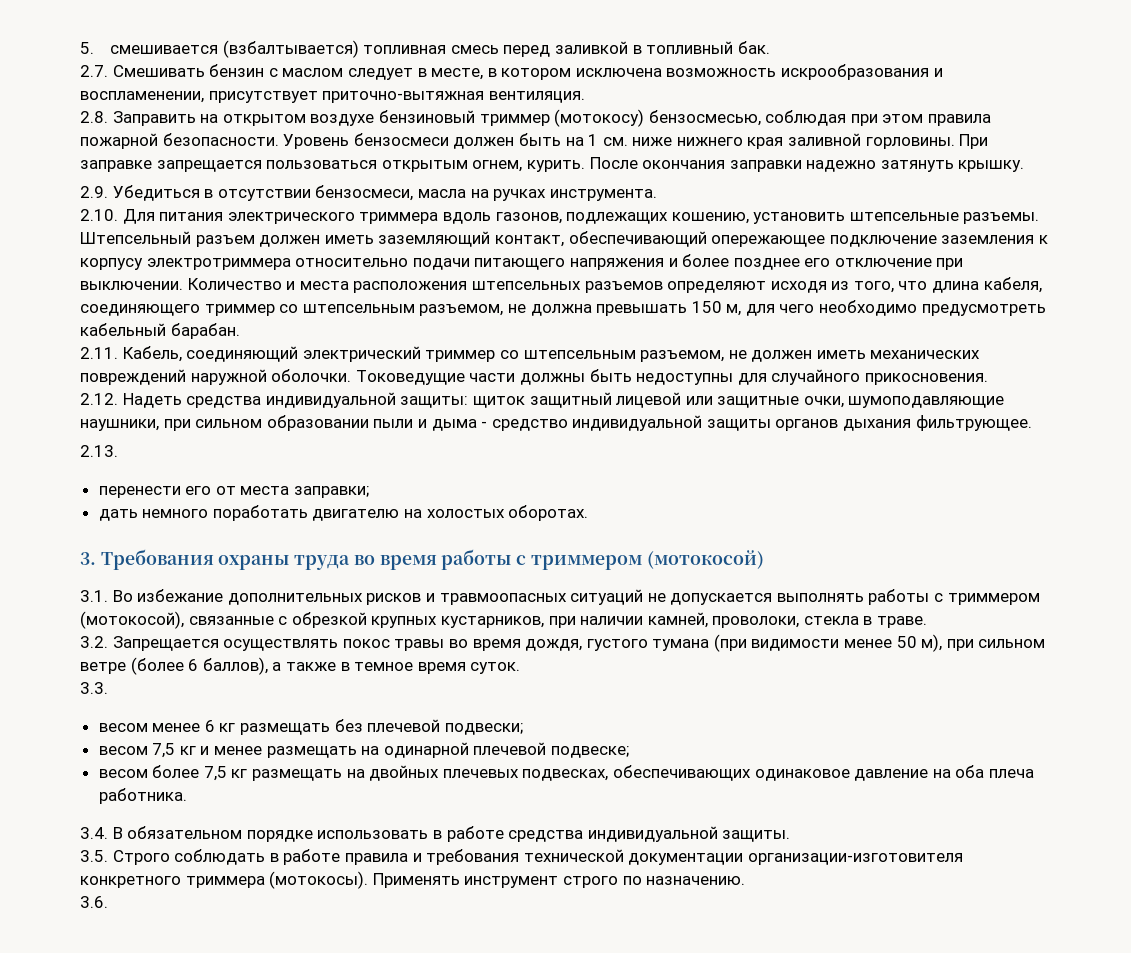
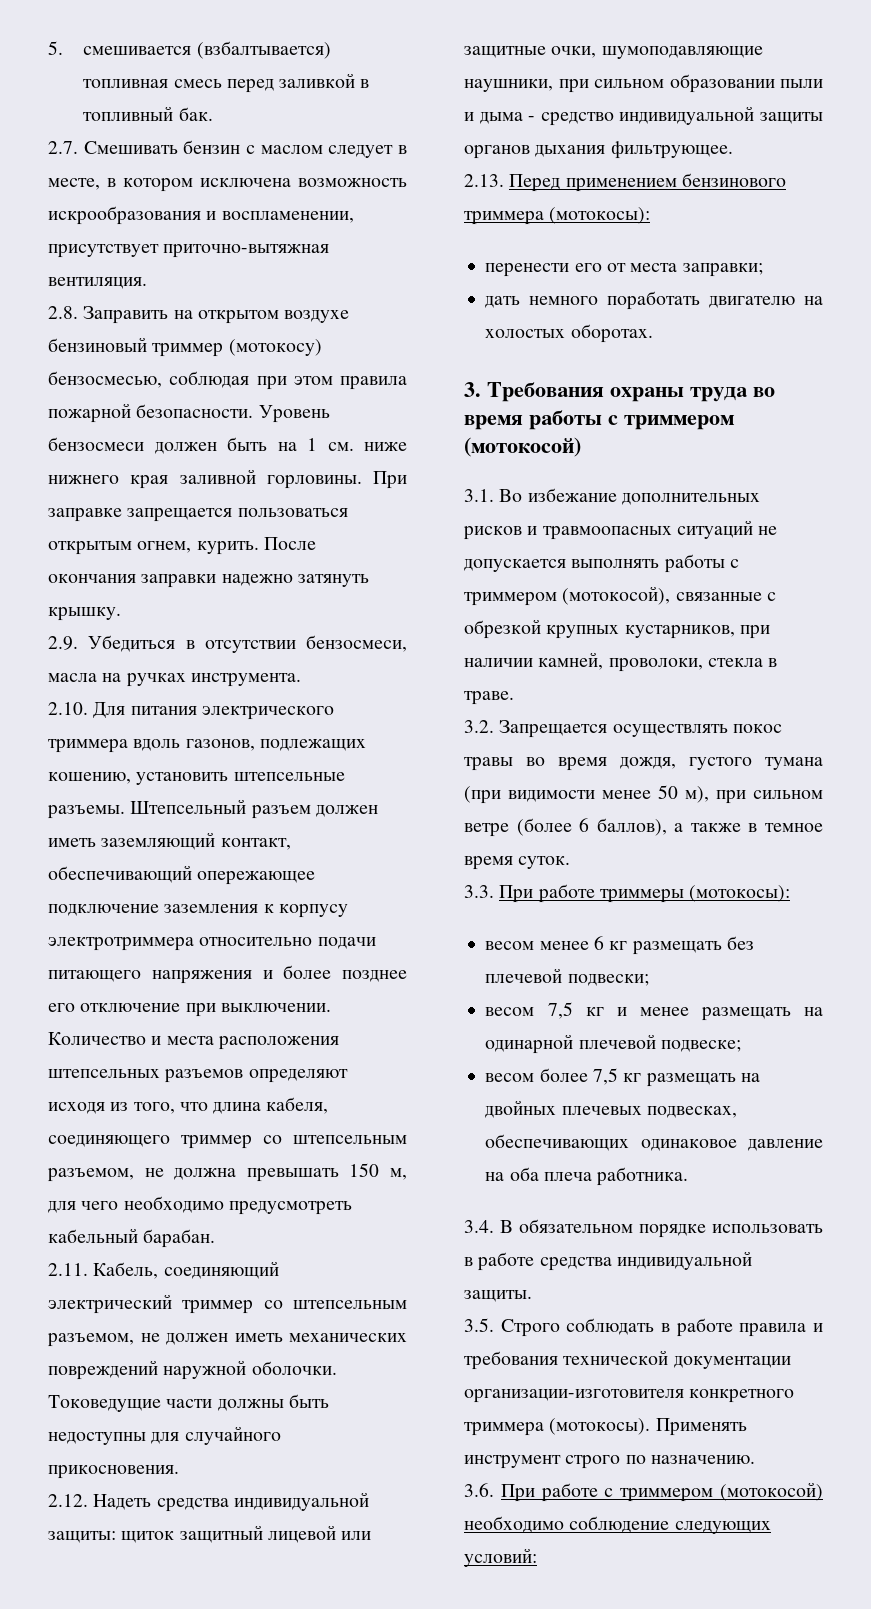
(118, 451) none -> [509,173,786,192] [464,207,651,225] Перед применением бензинового триммера (мотокосы):
(108, 688) none -> [499,884,791,903] При работе триммеры (мотокосы):
(108, 902) none -> [500,1482,823,1502] [464,1516,771,1534] [464,1548,537,1567] При работе с триммером (мотокосой) необходимо соблюдение следующих условий:

